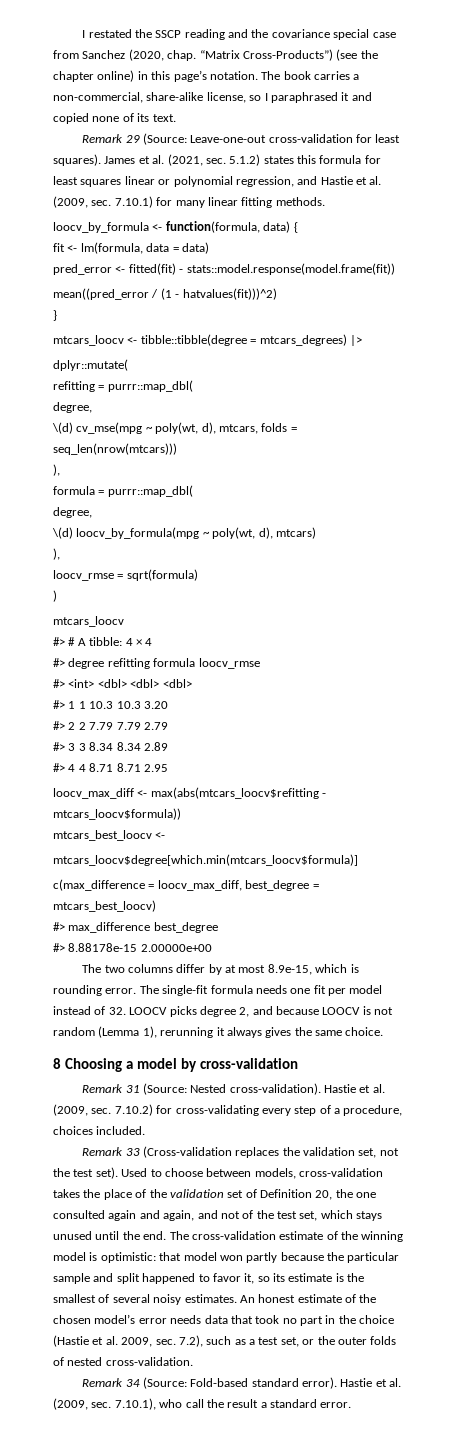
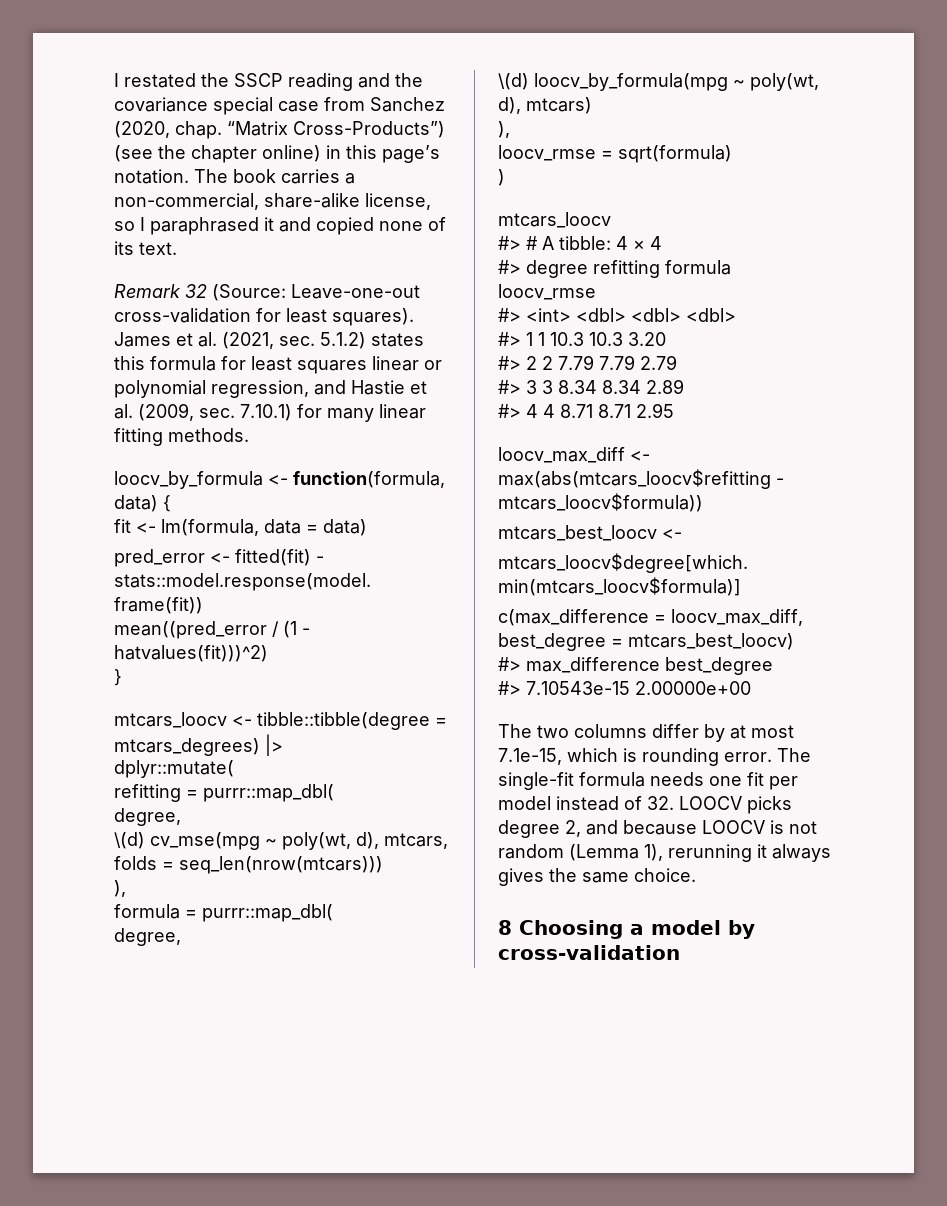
[125,135,140,143] 29 -> [185,284,207,298] 32
[68,943,138,952] 8.88178e-15 -> [526,681,630,695] 7.10543e-15
[267,964,312,975] 8.9e-15, -> [498,748,562,765] 7.1e-15,
[82,1083,385,1095] [53,1104,403,1116] [53,1126,146,1135] [82,1146,399,1158] [53,1167,383,1179] [53,1189,377,1200] [53,1210,383,1221] [53,1231,404,1242] [53,1252,400,1263] [53,1273,365,1284] [53,1294,377,1305] [53,1314,395,1326] [53,1335,397,1347] [53,1357,193,1366] [82,1377,402,1389] [53,1398,352,1410] // Remark 31 (Source: Nested cross-validation). Hastie et al. (2009, sec. 7.10.2) for cross-validating every step of a procedure, choices included. // Remark 33 (Cross-validation replaces the validation set, not the test set). Used to choose between models, cross-validation takes the place of the validation set of Definition 20, the one consulted again and again, and not of the test set, which stays unused until the end. The cross-validation estimate of the winning model is optimistic: that model won partly because the particular sample and split happened to favor it, so its estimate is the smallest of several noisy estimates. An honest estimate of the chosen model’s error needs data that took no part in the choice (Hastie et al. 2009, sec. 7.2), such as a test set, or the outer folds of nested cross-validation. // Remark 34 (Source: Fold-based standard error). Hastie et al. (2009, sec. 7.10.1), who call the result a standard error. -> (680, 952) none

